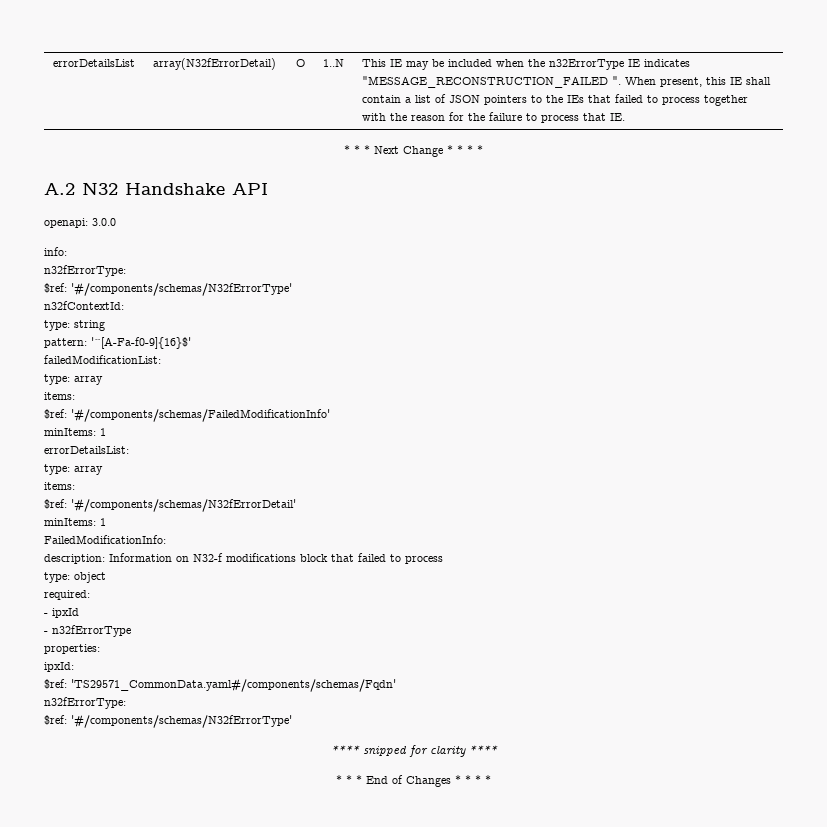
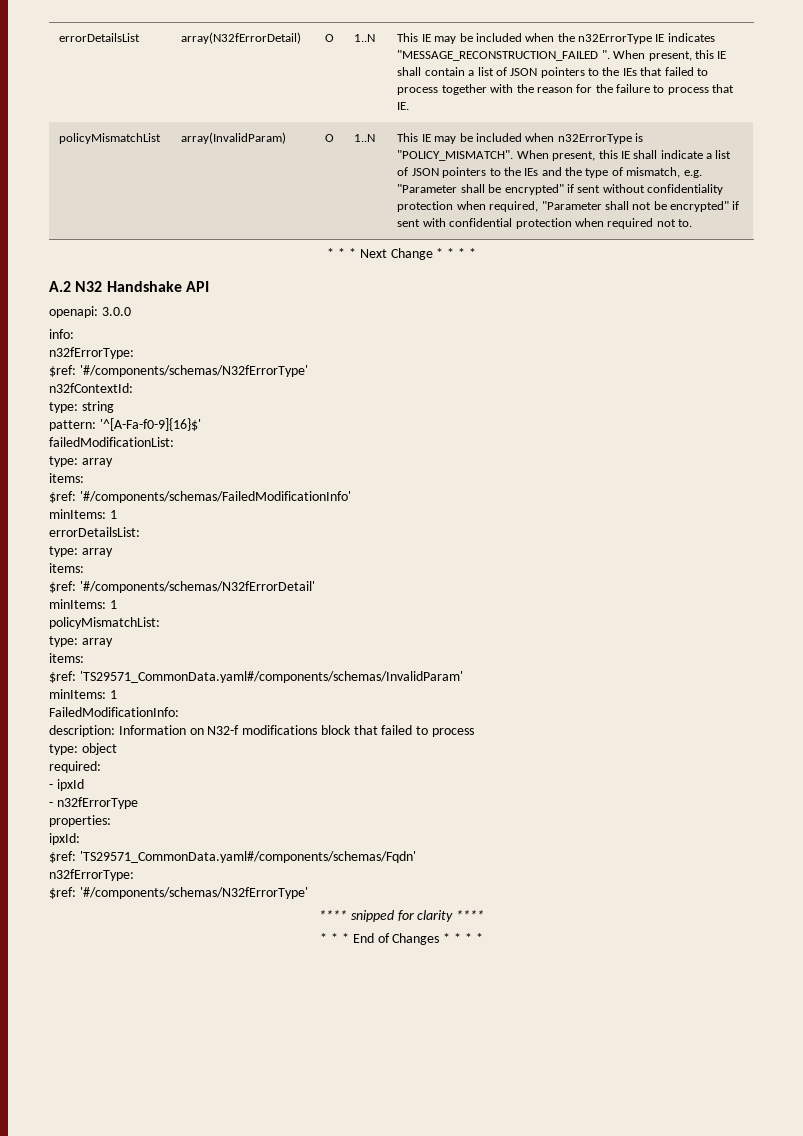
(625, 117) none -> [59,133,162,144] [181,132,287,144] [324,134,334,142] [354,134,376,142] [397,133,644,144] [397,150,732,161] [397,167,702,178] [397,184,724,195] [397,201,740,212] [397,218,693,229] // policyMismatchList | array(InvalidParam) | O | 1..N | This IE may be included when n32ErrorType is "POLICY_MISMATCH". When present, this IE shall indicate a list of JSON pointers to the IEs and the type of mismatch, e.g. "Parameter shall be encrypted" if sent without confidentiality protection when required, "Parameter shall not be encrypted" if sent with confidential protection when required not to.
(106, 522) none -> [49,617,160,629] [49,636,113,647] [49,653,84,663] [49,671,463,683] [49,689,117,699] // policyMismatchList: // type: array // items: // $ref: 'TS29571_CommonData.yaml#/components/schemas/InvalidParam' // minItems: 1

